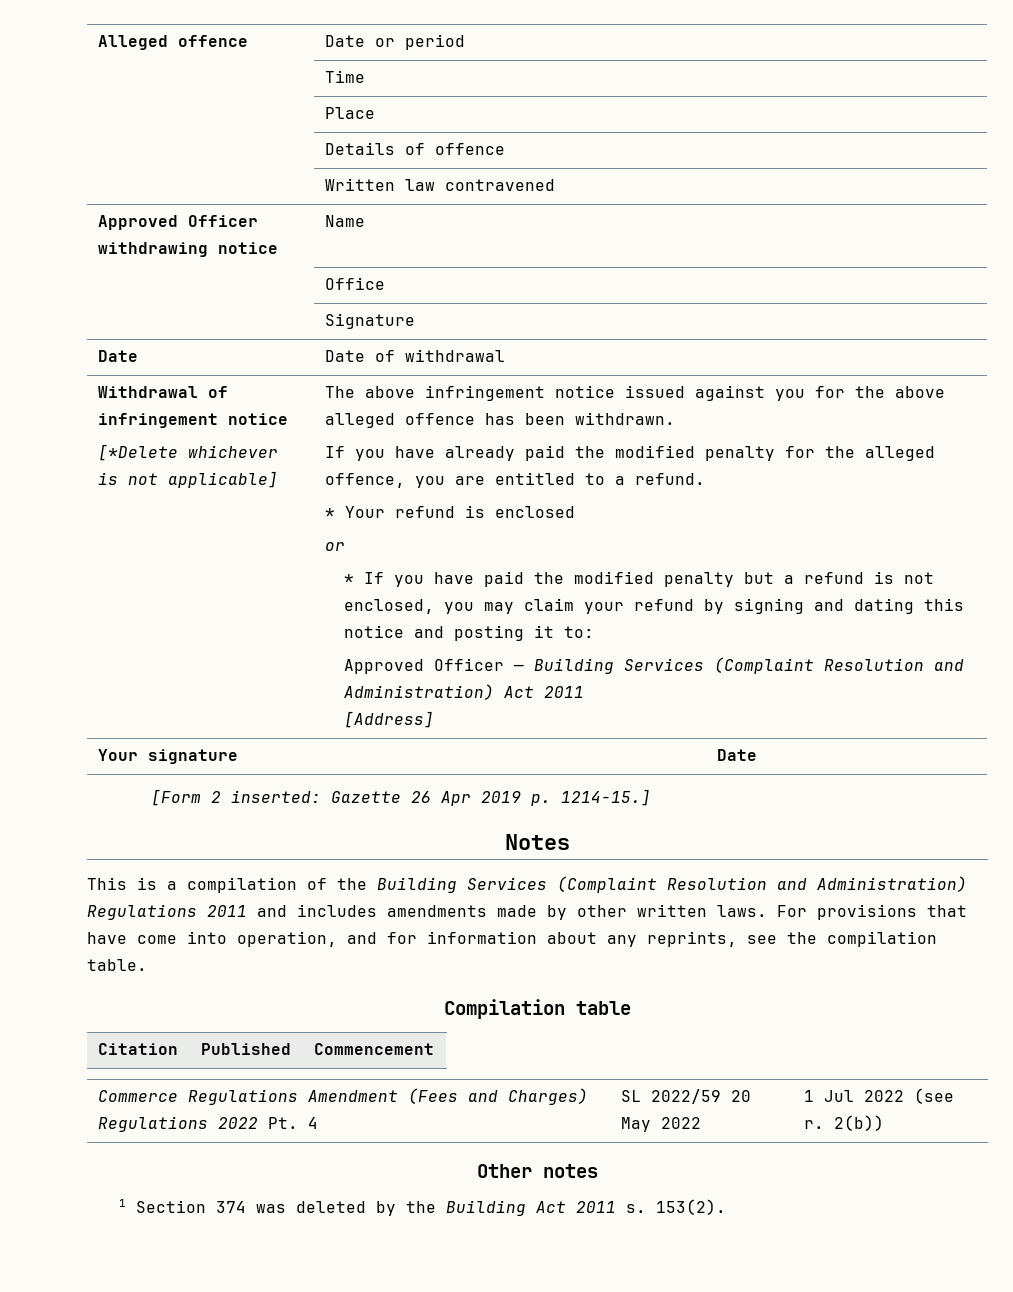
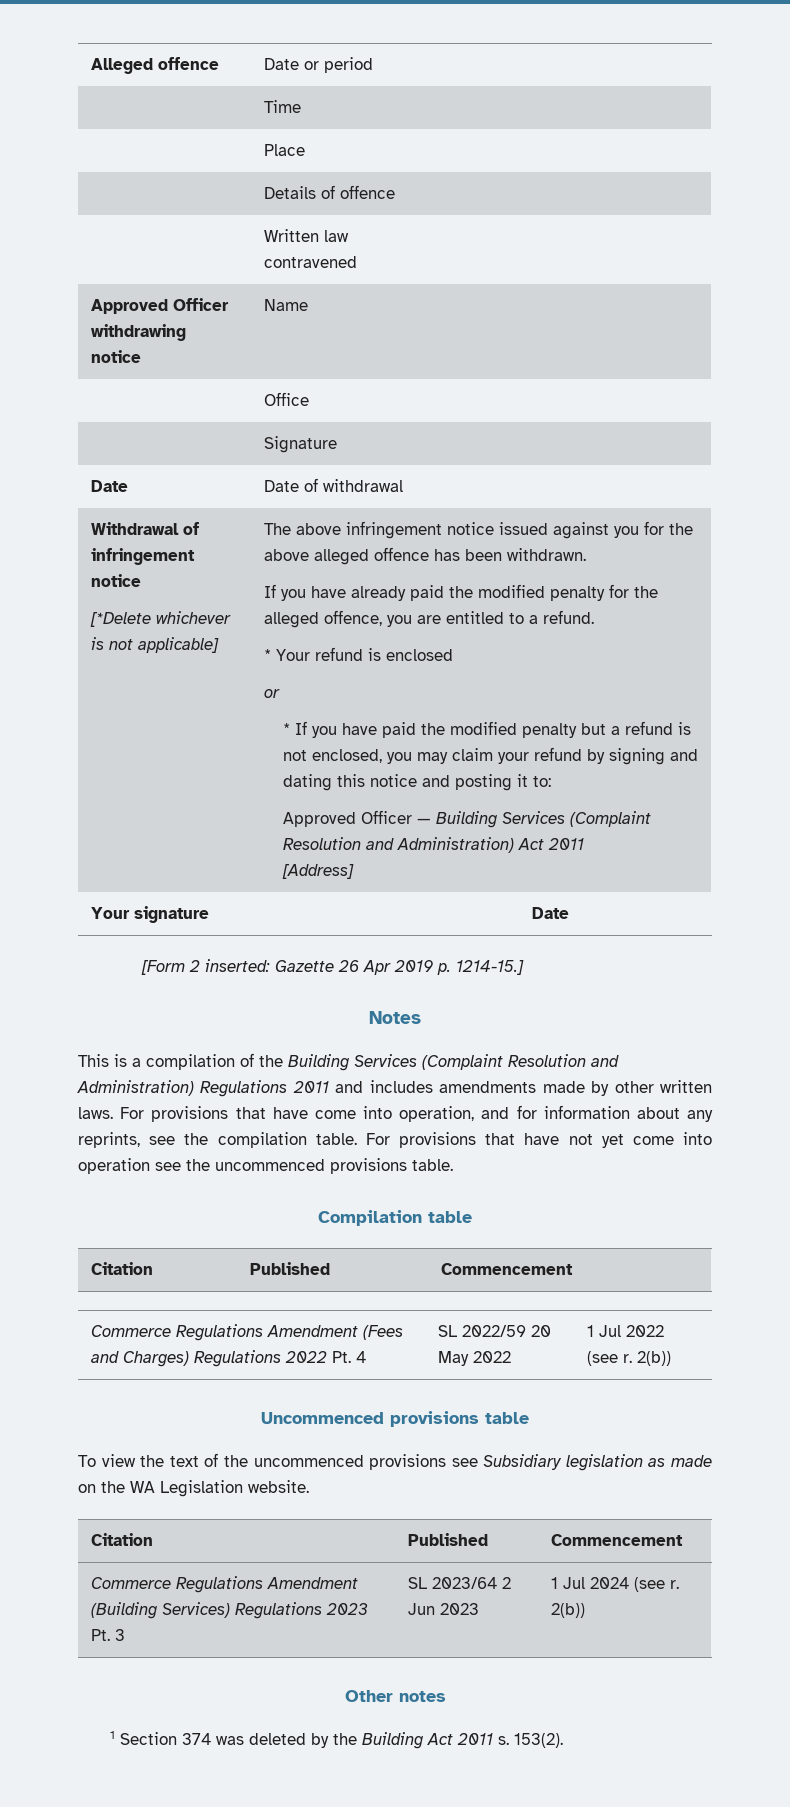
(147, 965) none -> [365,1132,712,1148] [78,1158,453,1174] For provisions that have not yet come into operation see the uncommenced provisions table.
(885, 1123) none -> [261,1411,529,1427] [78,1453,712,1471] [78,1480,309,1497] [91,1533,154,1546] [408,1533,489,1546] [551,1534,684,1546] [91,1576,359,1593] [91,1602,369,1619] [91,1629,126,1641] [408,1577,512,1589] [408,1603,480,1615] [551,1577,680,1592] [551,1603,586,1618] // Uncommenced provisions table // To view the text of the uncommenced provisions see Subsidiary legislation as made on the WA Legislation website. // Citation | Published | Commencement // Commerce Regulations Amendment (Building Services) Regulations 2023 Pt. 3 | SL 2023/64 2 Jun 2023 | 1 Jul 2024 (see r. 2(b))

